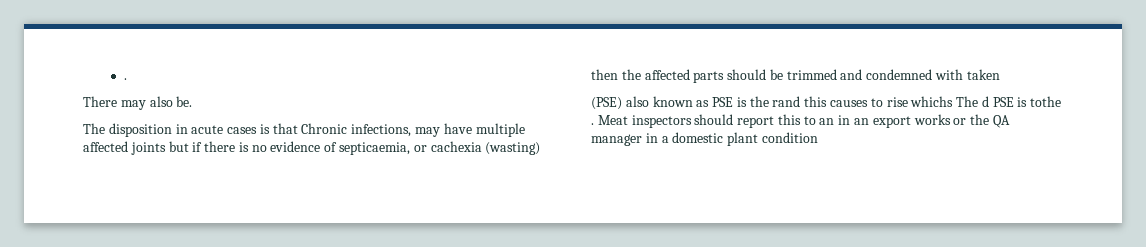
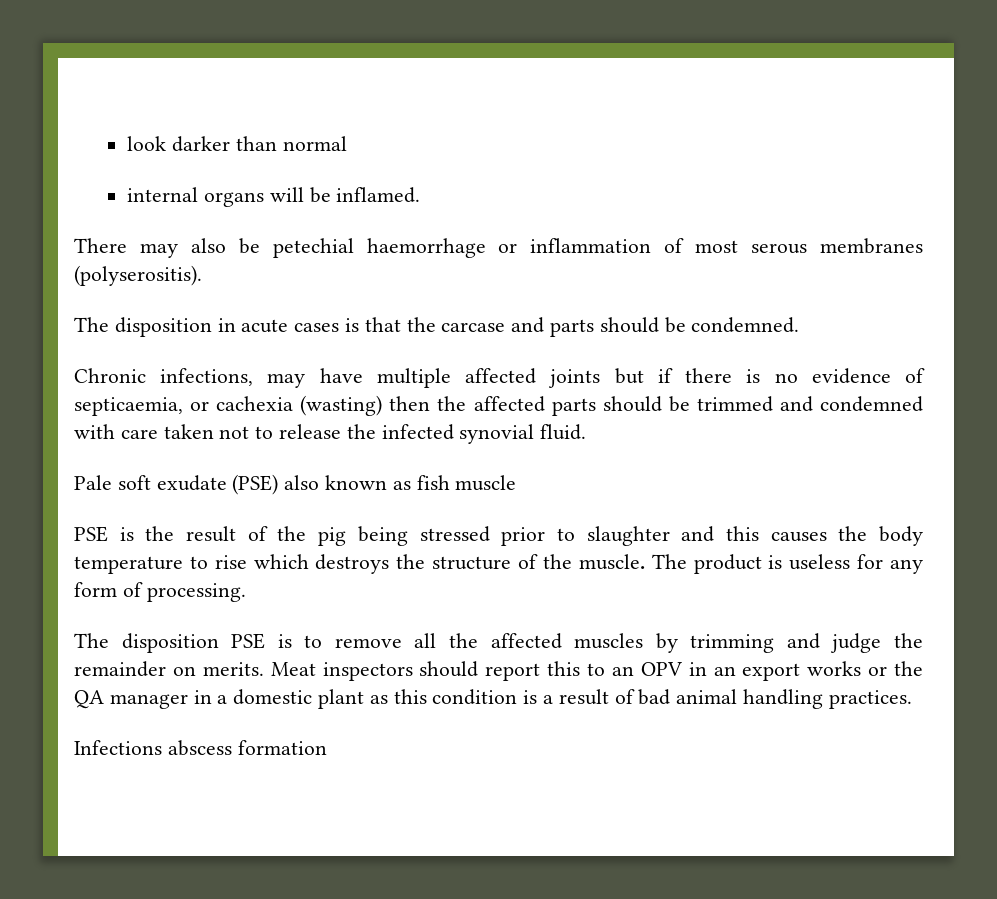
[123,78,127,80] [83,96,193,110] . // There may also be. -> [127,136,347,152] [127,187,421,207] [74,238,923,258] [74,265,202,286] look darker than normal // internal organs will be inflamed. // There may also be petechial haemorrhage or inflammation of most serous membranes (polyserositis).
(298, 128) none -> [406,317,800,337] the carcase and parts should be condemned. //
(964, 74) none -> [120,429,158,439] care
(1000, 74) // -> [219,424,587,444] [74,475,227,491] not to release the infected synovial fluid. // Pale soft exudate
(710, 103) none -> [416,475,517,491] fish muscle //
[772,96,1062,107] [591,123,594,125] rand this causes to rise whichs The d PSE is tothe . -> [186,526,923,546] [74,554,924,574] [74,582,246,602] [74,633,923,653] [74,661,264,677] result of the pig being stressed prior to slaughter and this causes the body temperature to rise which destroys the structure of the muscle. The product is useless for any form of processing. // The disposition PSE is to remove all the affected muscles by trimming and judge the remainder on merits.
(835, 121) none -> [640,662,682,676] OPV
[761,132,818,143] condition -> [369,689,912,709] [74,740,327,756] as this condition is a result of bad animal handling practices. // Infections abscess formation

